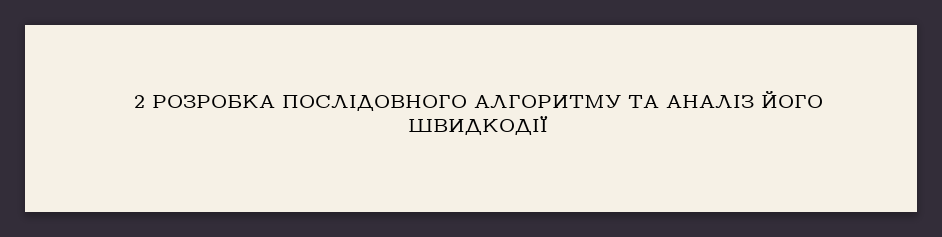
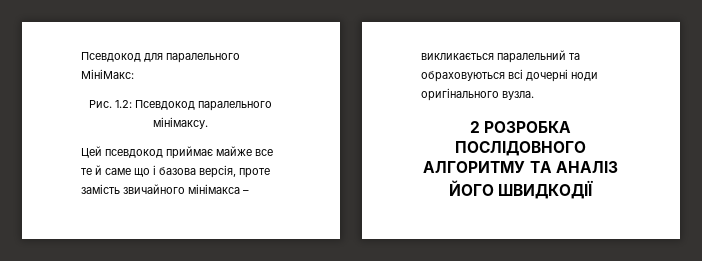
(133, 101) none -> [81,52,240,63] [81,69,134,79] [89,100,272,111] [153,117,208,129] [81,146,273,159] [81,165,270,178] [81,184,249,194] [421,50,580,63] [421,69,598,82] [421,88,534,101] Псевдокод для паралельного МініМакс: // Рис. 1.2: Псевдокод паралельного мінімаксу. // Цей псевдокод приймає майже все те й саме що і базова версія, проте замість звичайного мінімакса – викликається паралельний та обраховуються всі дочерні ноди оригінального вузла. //

